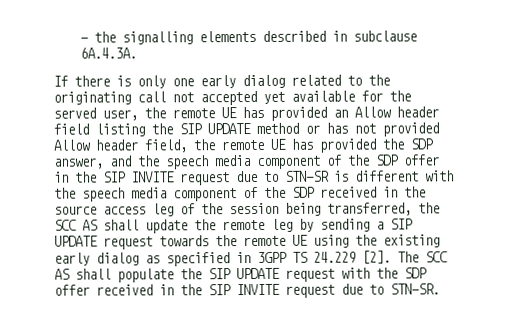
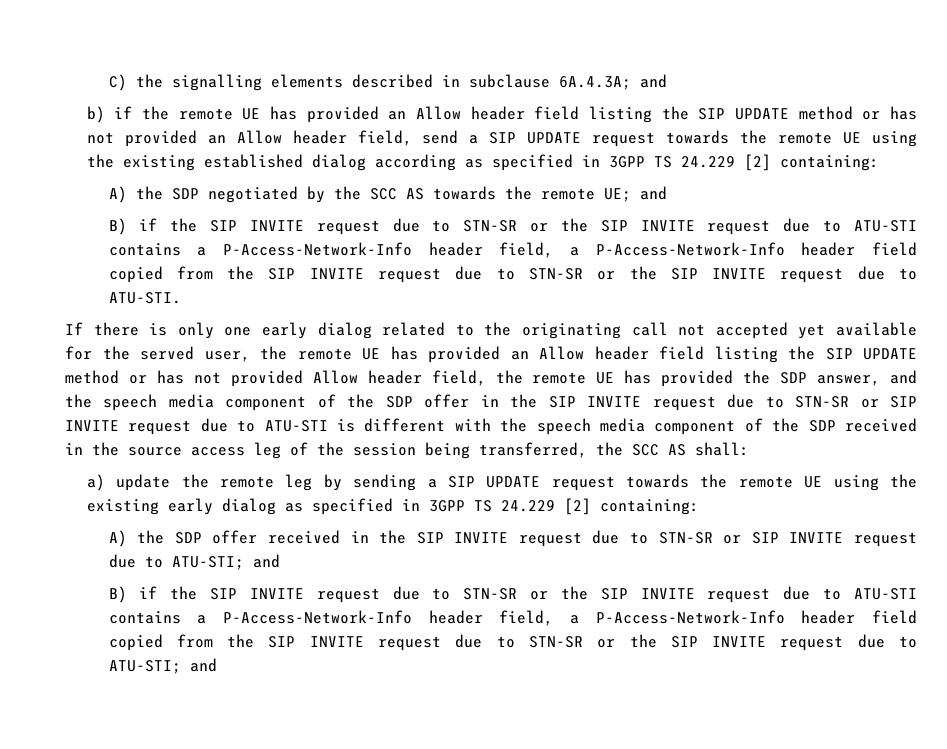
[80,37,90,43] - -> [108,74,127,91] C)
[80,47,138,59] 6A.4.3A. -> [558,74,667,90] [86,106,918,123] [86,130,918,147] [86,154,879,171] [108,186,667,203] [108,218,918,235] [108,242,917,258] [108,266,917,283] [108,292,181,304] 6A.4.3A; and // b) if the remote UE has provided an Allow header field listing the SIP UPDATE method or has not provided an Allow header field, send a SIP UPDATE request towards the remote UE using the existing established dialog according as specified in 3GPP TS 24.229 [2] containing: // A) the SDP negotiated by the SCC AS towards the remote UE; and // B) if the SIP INVITE request due to STN-SR or the SIP INVITE request due to ATU-STI contains a P-Access-Network-Info header field, a P-Access-Network-Info header field copied from the SIP INVITE request due to STN-SR or the SIP INVITE request due to ATU-STI.
(330, 176) none -> [860,396,918,408] [65,418,328,435] or SIP INVITE request due to ATU-STI
[103,219,139,231] shall -> [695,442,749,456] [86,474,105,491] shall: // a)
[362,250,448,264] [54,267,370,283] [2]. The SCC AS shall populate the SIP UPDATE request with -> [563,498,699,515] [108,530,127,547] [2] containing: // A)
[390,283,440,295] STN-SR. -> [658,532,918,547] [108,554,280,570] [108,586,918,603] [108,610,917,626] [108,634,917,651] [108,658,217,674] STN-SR or SIP INVITE request due to ATU-STI; and // B) if the SIP INVITE request due to STN-SR or the SIP INVITE request due to ATU-STI contains a P-Access-Network-Info header field, a P-Access-Network-Info header field copied from the SIP INVITE request due to STN-SR or the SIP INVITE request due to ATU-STI; and

